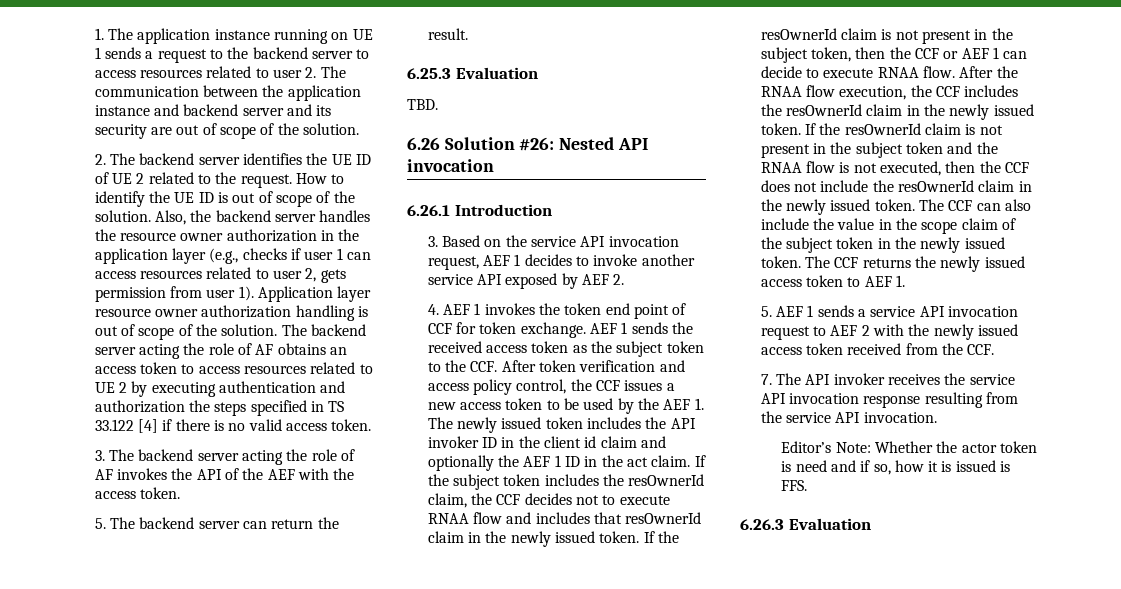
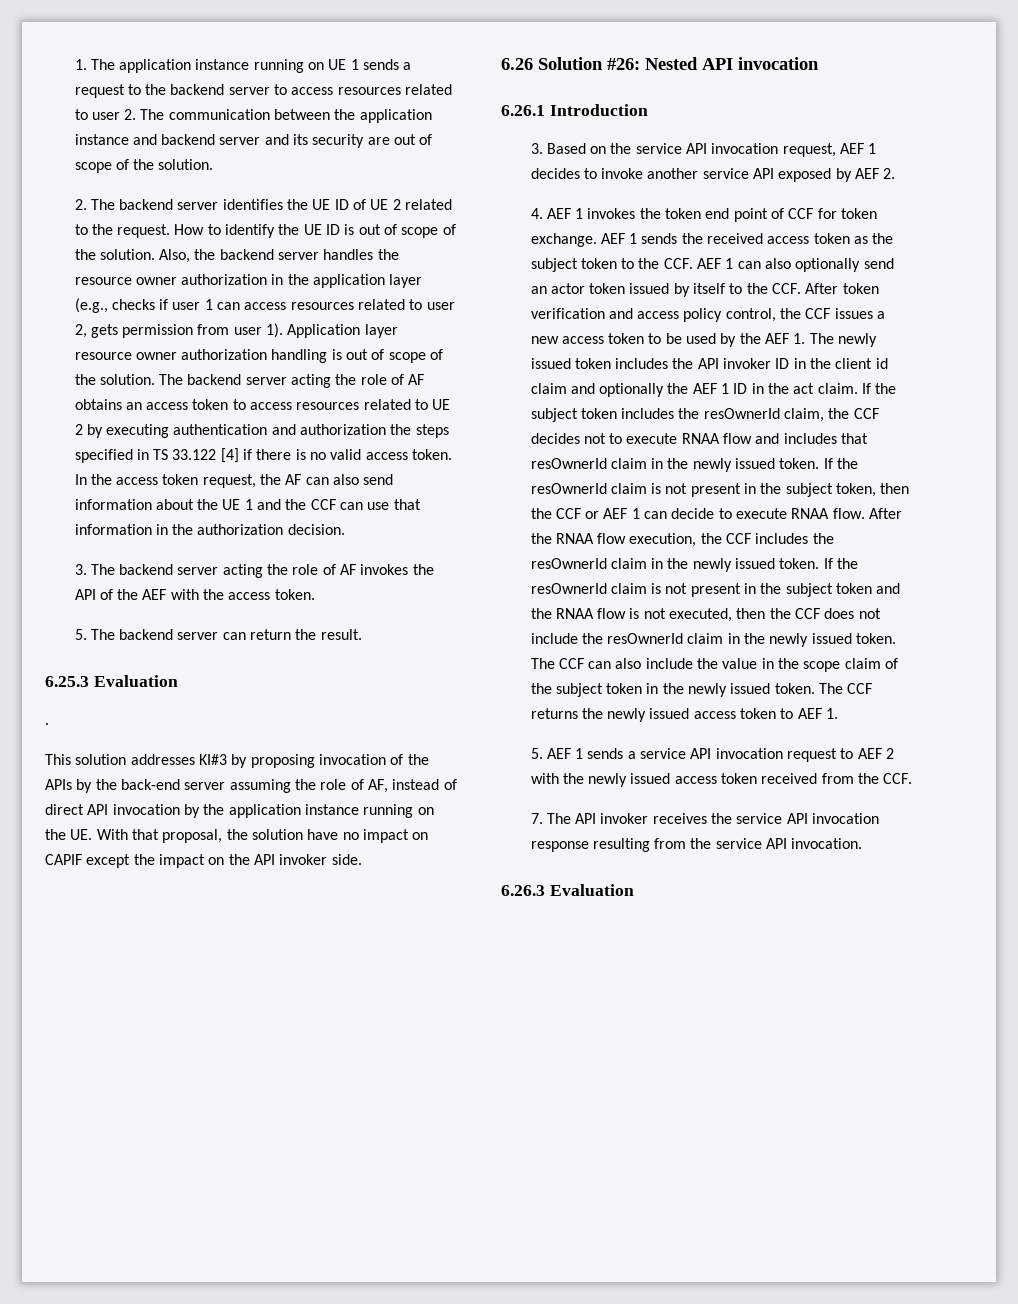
(372, 425) none -> [74,474,394,488] [74,499,421,510] [74,524,345,535] In the access token request, the AF can also send information about the UE 1 and the CCF can use that information in the authorization decision.
[407,99,438,110] TBD. -> [45,723,49,725] [45,754,429,768] [45,779,457,793] [45,804,434,818] [45,829,429,843] [45,854,362,868] . // This solution addresses KI#3 by proposing invocation of the APIs by the back-end server assuming the role of AF, instead of direct API invocation by the application instance running on the UE. With that proposal, the solution have no impact on CAPIF except the impact on the API invoker side.
(498, 366) none -> [697,258,894,272] [530,283,802,297] AEF 1 can also optionally send an actor token issued by itself to the CCF.
[781,441,1037,453] [781,460,1011,475] [781,480,808,491] // Editor’s Note: Whether the actor token is need and if so, how it is issued is FFS. -> (863, 843) none

